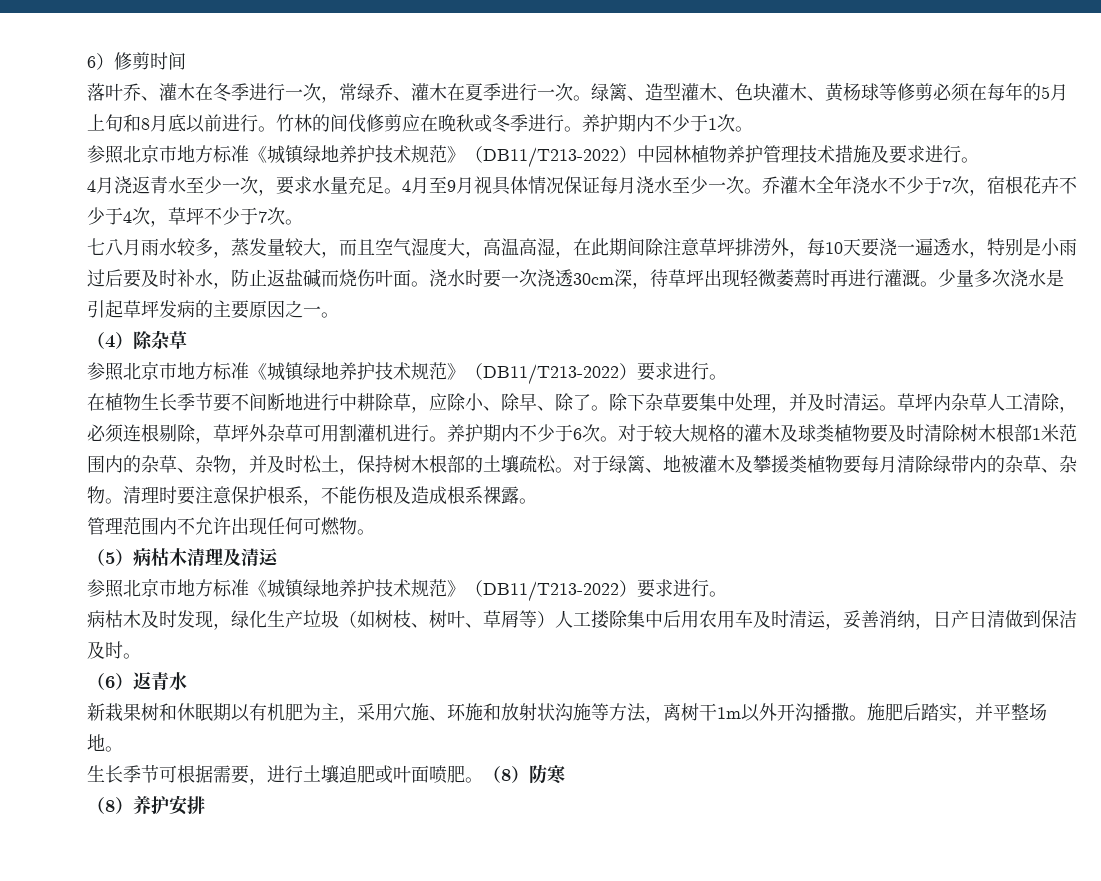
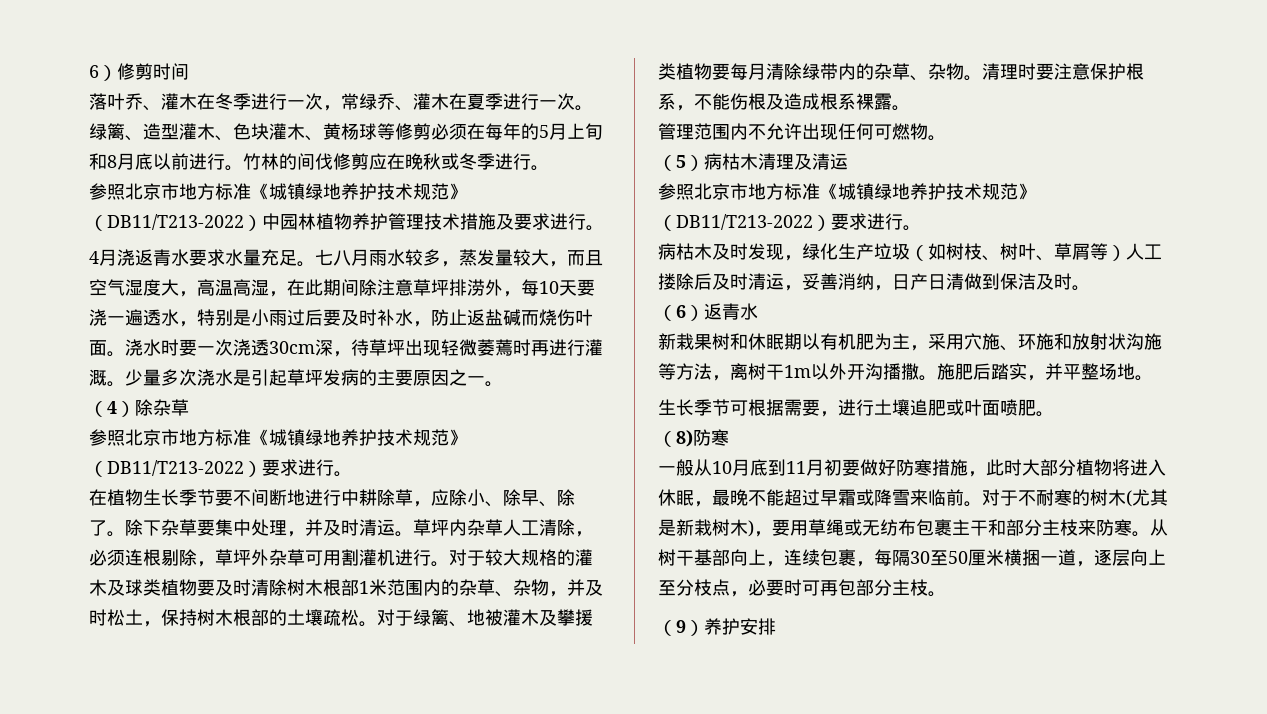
[582,114,753,132] 养护期内不少于1次。 -> (549, 168) none
[186,176,276,196] 至少一次， -> (189, 257) none
[402,175,1077,196] [87,207,303,227] 4月至9月视具体情况保证每月浇水至少一次。乔灌木全年浇水不少于7次，宿根花卉不少于4次，草坪不少于7次。 // -> (315, 264) none
[447,424,618,442] 养护期内不少于6次。 -> (449, 564) none
[627,610,753,628] 集中后用农用车 -> [694,273,712,290] 后
[483,765,529,783] （8） -> [658,430,693,447] // （8)
[87,796,115,814] （8 -> [658,459,1166,477] [658,489,1168,507] [658,519,1168,537] [658,549,1166,567] [658,579,946,597] [658,620,686,636] 一般从10月底到11月初要做好防寒措施，此时大部分植物将进入休眠，最晚不能超过早霜或降雪来临前。对于不耐寒的树木(尤其是新栽树木)，要用草绳或无纺布包裹主干和部分主枝来防寒。从树干基部向上，连续包裹，每隔30至50厘米横捆一道，逐层向上至分枝点，必要时可再包部分主枝。 // （9

